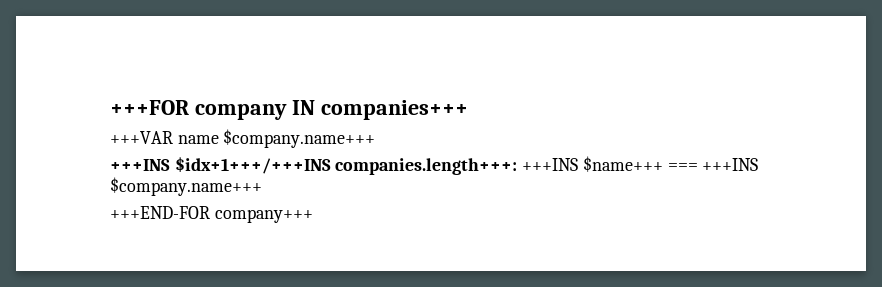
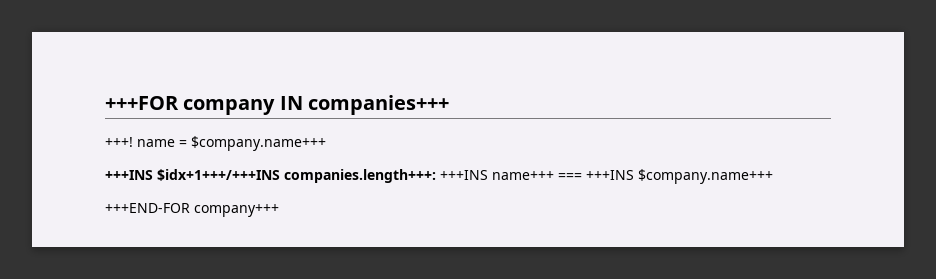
[110,131,219,144] +++VAR name -> [105,137,187,147] +++! name =
[582,156,663,172] $name+++ -> [492,171,554,180] name+++

